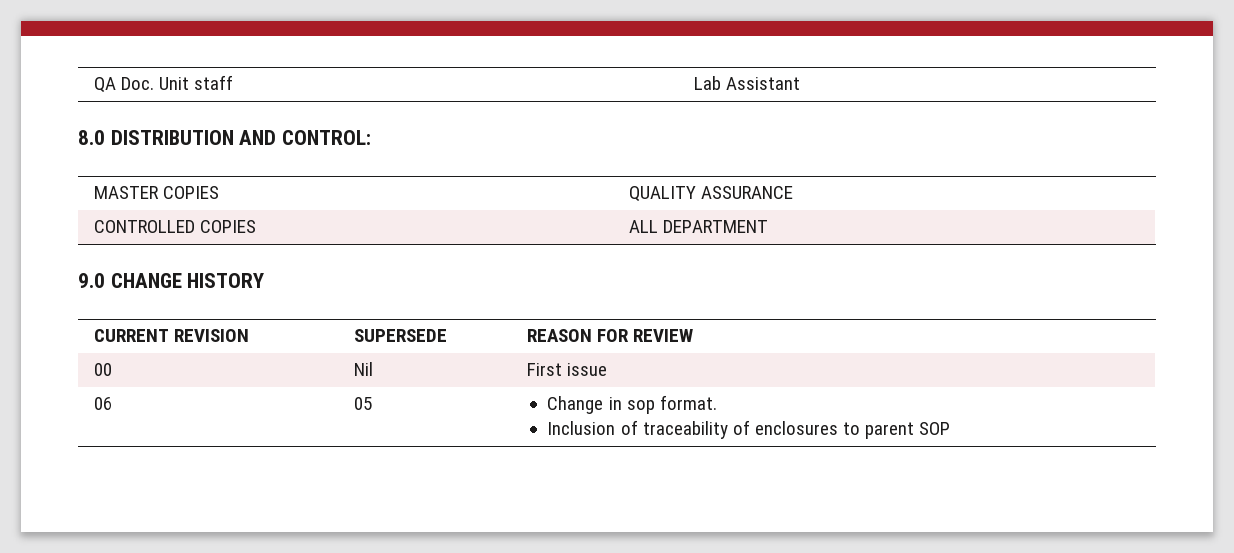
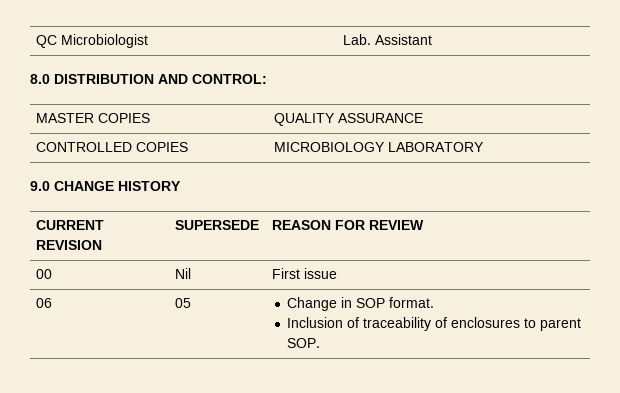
[93,75,233,93] [693,76,721,90] QA Doc. Unit staff | Lab -> [35,34,148,48] [342,34,371,45] QC Microbiologist | Lab.
[628,220,768,233] ALL DEPARTMENT -> [273,142,484,152] MICROBIOLOGY LABORATORY
[626,400,655,414] sop -> [356,298,386,308] SOP
[919,422,951,435] SOP -> [287,338,321,348] SOP.

